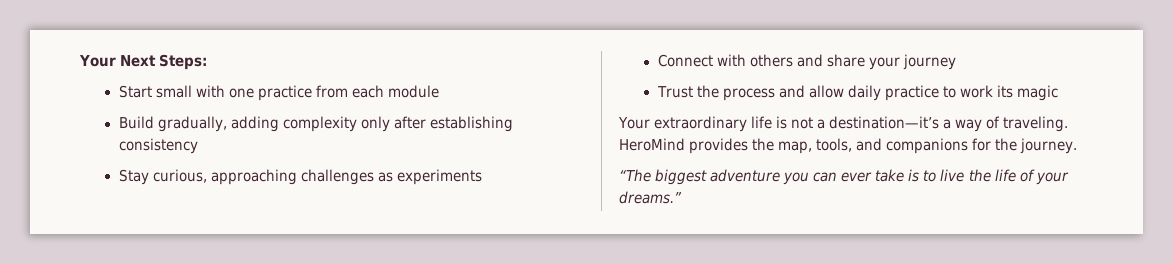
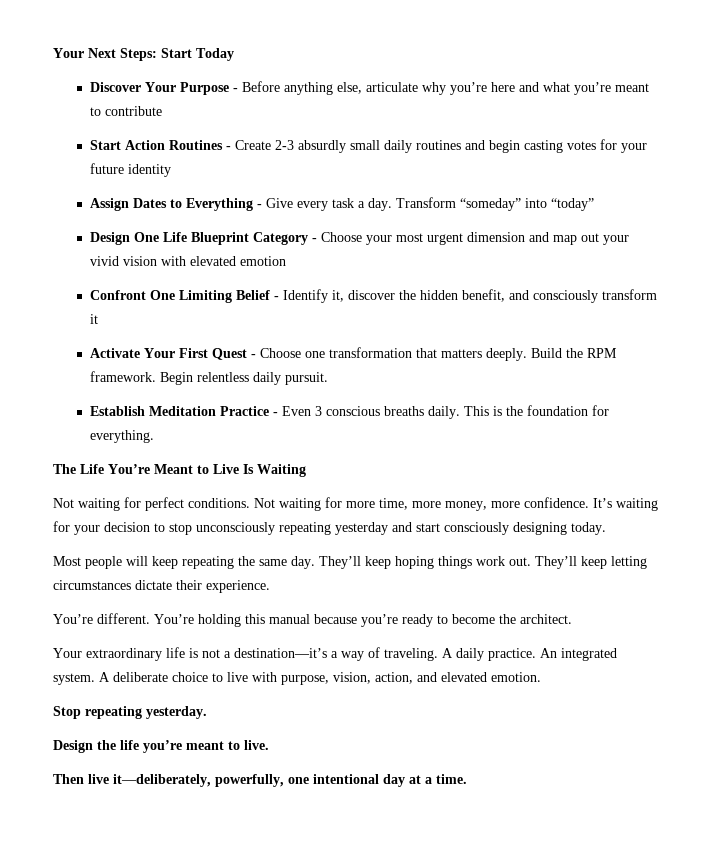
[118,85,439,101] [118,116,513,132] [118,138,198,154] [118,169,482,185] [657,54,956,70] [656,85,1059,101] // Start small with one practice from each module // Build gradually, adding complexity only after establishing consistency // Stay curious, approaching challenges as experiments // Connect with others and share your journey // Trust the process and allow daily practice to work its magic -> [161,48,234,61] [90,81,650,95] [90,106,163,116] [90,139,648,153] [90,163,172,177] [90,197,595,211] [90,232,630,245] [90,256,287,266] [90,289,658,303] [90,314,99,324] [90,347,618,361] [90,371,329,385] [90,405,610,419] [90,430,155,443] [53,464,306,477] [53,497,658,511] [53,521,606,535] [53,556,647,569] [53,580,270,593] [53,613,572,627] Start Today // Discover Your Purpose - Before anything else, articulate why you’re here and what you’re meant to contribute // Start Action Routines - Create 2-3 absurdly small daily routines and begin casting votes for your future identity // Assign Dates to Everything - Give every task a day. Transform “someday” into “today” // Design One Life Blueprint Category - Choose your most urgent dimension and map out your vivid vision with elevated emotion // Confront One Limiting Belief - Identify it, discover the hidden benefit, and consciously transform it // Activate Your First Quest - Choose one transformation that matters deeply. Build the RPM framework. Begin relentless daily pursuit. // Establish Meditation Practice - Even 3 conscious breaths daily. This is the foundation for everything. // The Life You’re Meant to Live Is Waiting // Not waiting for perfect conditions. Not waiting for more time, more money, more confidence. It’s waiting for your decision to stop unconsciously repeating yesterday and start consciously designing today. // Most people will keep repeating the same day. They’ll keep hoping things work out. They’ll keep letting circumstances dictate their experience. // You’re different. You’re holding this manual because you’re ready to become the architect.
[619,138,1078,154] [619,169,1069,185] [619,191,682,204] HeroMind provides the map, tools, and companions for the journey. // “The biggest adventure you can ever take is to live the life of your dreams.” -> [442,648,617,661] [53,672,541,685] [53,706,207,719] [53,740,269,753] [53,774,467,787] A daily practice. An integrated system. A deliberate choice to live with purpose, vision, action, and elevated emotion. // Stop repeating yesterday. // Design the life you’re meant to live. // Then live it—deliberately, powerfully, one intentional day at a time.

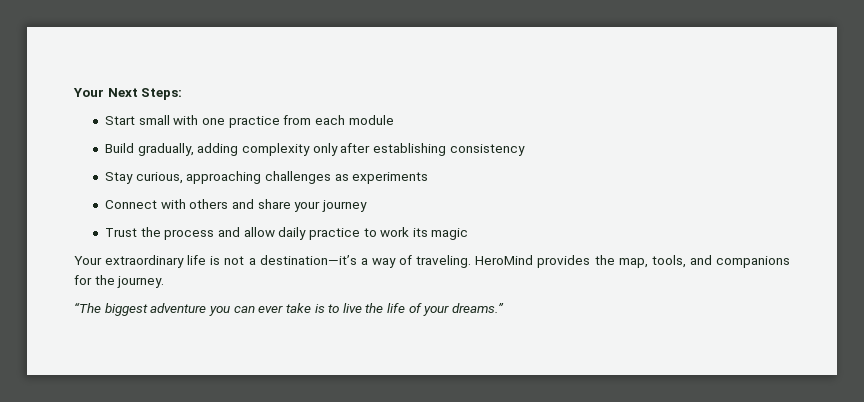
[161,48,234,61] [90,81,650,95] [90,106,163,116] [90,139,648,153] [90,163,172,177] [90,197,595,211] [90,232,630,245] [90,256,287,266] [90,289,658,303] [90,314,99,324] [90,347,618,361] [90,371,329,385] [90,405,610,419] [90,430,155,443] [53,464,306,477] [53,497,658,511] [53,521,606,535] [53,556,647,569] [53,580,270,593] [53,613,572,627] Start Today // Discover Your Purpose - Before anything else, articulate why you’re here and what you’re meant to contribute // Start Action Routines - Create 2-3 absurdly small daily routines and begin casting votes for your future identity // Assign Dates to Everything - Give every task a day. Transform “someday” into “today” // Design One Life Blueprint Category - Choose your most urgent dimension and map out your vivid vision with elevated emotion // Confront One Limiting Belief - Identify it, discover the hidden benefit, and consciously transform it // Activate Your First Quest - Choose one transformation that matters deeply. Build the RPM framework. Begin relentless daily pursuit. // Establish Meditation Practice - Even 3 conscious breaths daily. This is the foundation for everything. // The Life You’re Meant to Live Is Waiting // Not waiting for perfect conditions. Not waiting for more time, more money, more confidence. It’s waiting for your decision to stop unconsciously repeating yesterday and start consciously designing today. // Most people will keep repeating the same day. They’ll keep hoping things work out. They’ll keep letting circumstances dictate their experience. // You’re different. You’re holding this manual because you’re ready to become the architect. -> [104,115,394,128] [104,143,525,156] [104,171,429,184] [104,199,367,212] [104,227,469,240] // Start small with one practice from each module // Build gradually, adding complexity only after establishing consistency // Stay curious, approaching challenges as experiments // Connect with others and share your journey // Trust the process and allow daily practice to work its magic
[442,648,617,661] [53,672,541,685] [53,706,207,719] [53,740,269,753] [53,774,467,787] A daily practice. An integrated system. A deliberate choice to live with purpose, vision, action, and elevated emotion. // Stop repeating yesterday. // Design the life you’re meant to live. // Then live it—deliberately, powerfully, one intentional day at a time. -> [475,255,791,268] [74,275,165,288] [74,302,505,316] HeroMind provides the map, tools, and companions for the journey. // “The biggest adventure you can ever take is to live the life of your dreams.”

